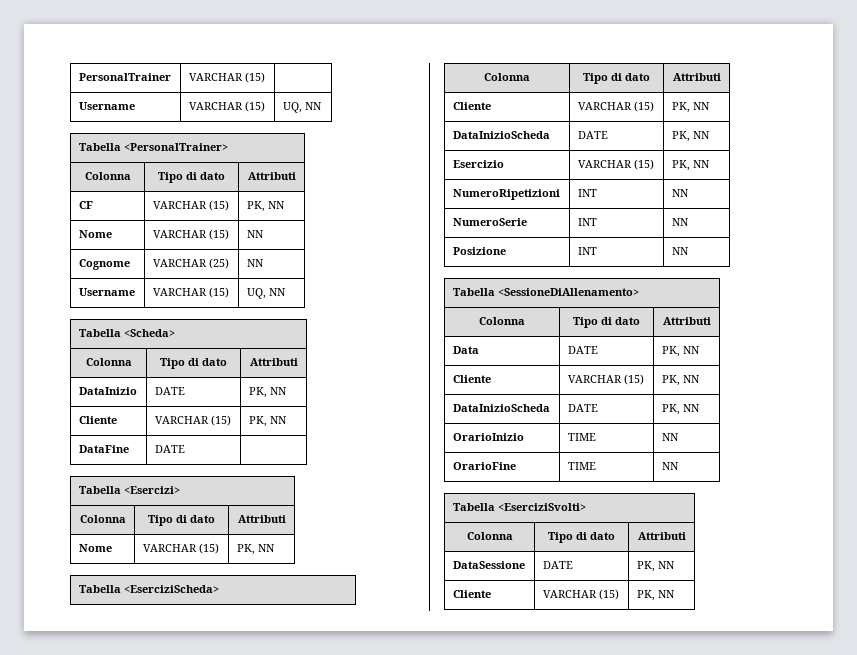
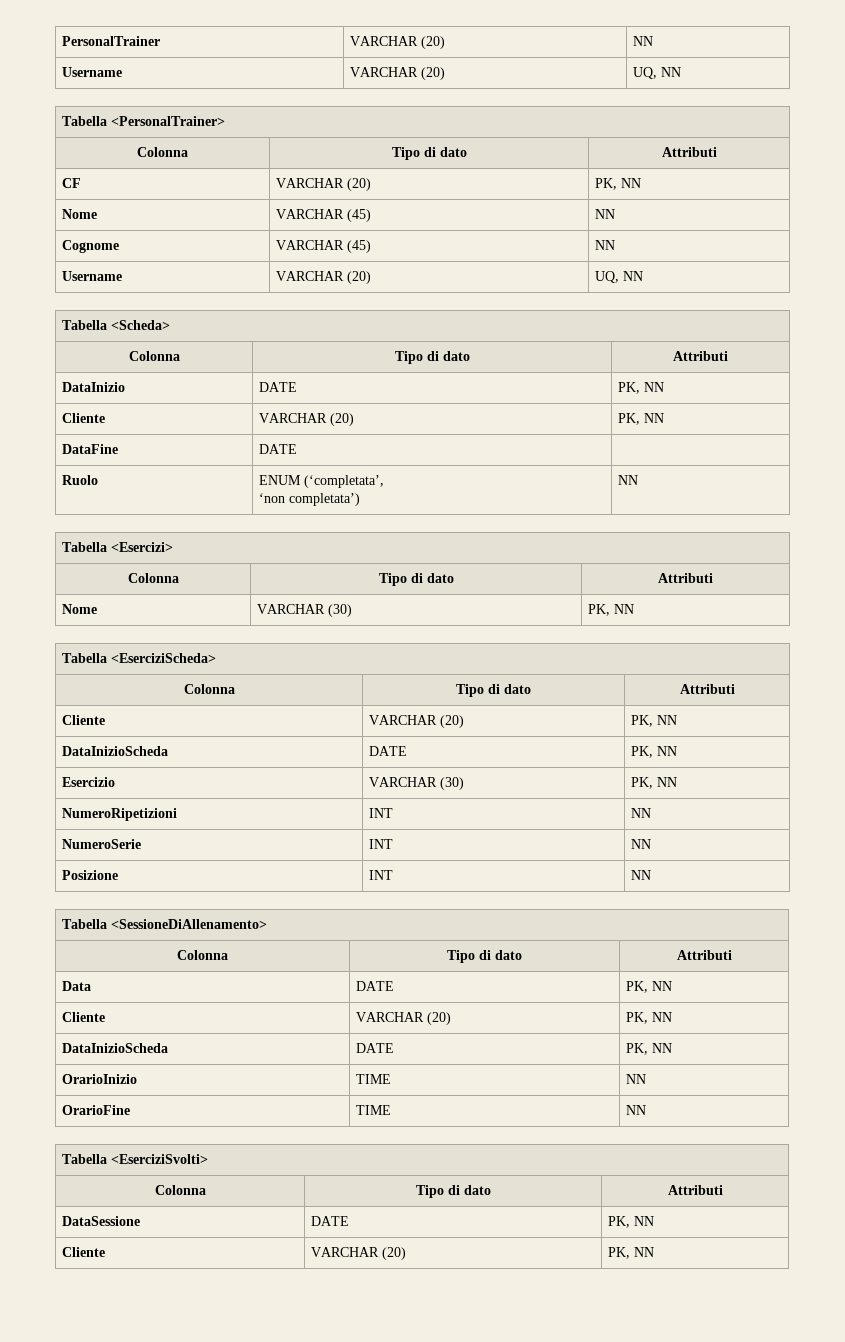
[244,72,265,83] [78,102,135,110] [188,101,265,112] (15) | // Username | VARCHAR (15) -> [420,36,445,49] [632,36,653,46] [61,67,122,77] [349,67,445,80] (20) | NN // Username | VARCHAR (20)
[208,200,229,211] (15) -> [346,178,371,191] (20)
[208,229,229,240] (15) -> [346,209,371,222] (45)
[208,258,229,269] [246,259,264,267] [78,288,135,296] [152,287,229,298] (25) | NN // Username | VARCHAR (15) -> [346,240,371,253] [594,240,615,250] [61,271,122,281] [275,271,371,284] (45) | NN // Username | VARCHAR (20)
[210,415,231,426] (15) -> [329,413,354,426] (20)
(185, 449) none -> [61,475,98,485] [258,475,384,488] [258,493,360,506] [617,475,638,485] // Ruolo | ENUM (‘completata’, // ‘non completata’) | NN
[198,543,219,554] (15) -> [327,604,352,617] (30)
[633,101,654,112] (15) -> [439,715,464,728] (20)
[633,159,654,170] (15) -> [439,777,464,790] (30)
[623,374,644,385] (15) -> [426,1012,451,1025] (20)
[598,589,619,600] (15) -> [381,1247,406,1260] (20)

